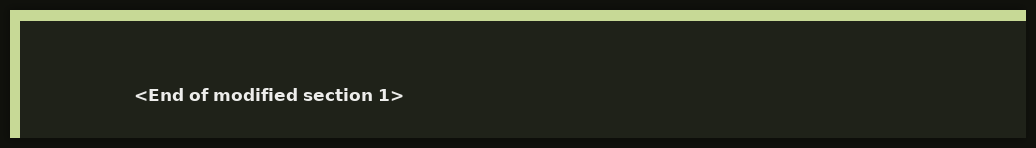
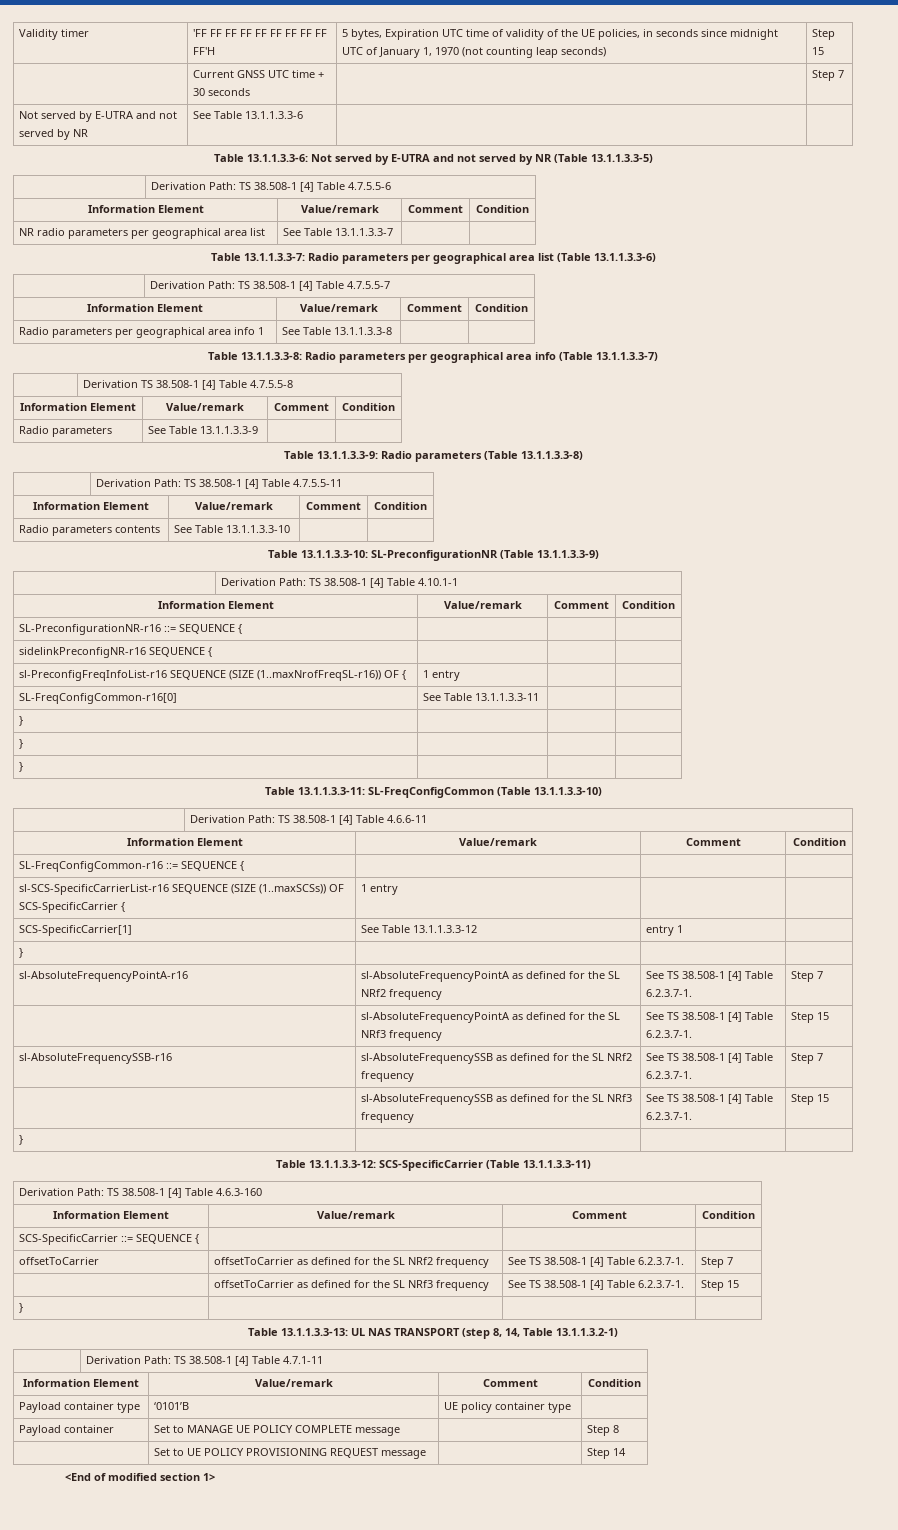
(133, 94) none -> [19,29,90,40] [193,29,328,37] [193,47,216,55] [342,29,779,40] [342,47,607,58] [812,29,836,40] [812,47,825,55] [193,70,325,78] [193,88,251,96] [812,70,845,81] [19,111,178,122] [19,129,89,140] [193,111,304,119] [213,154,653,165] [151,182,392,192] [87,205,204,213] [300,205,379,213] [408,205,463,213] [476,205,529,213] [19,228,266,239] [283,228,394,236] [210,253,656,264] [150,281,391,291] [87,304,203,312] [299,304,378,312] [407,304,462,312] [475,304,528,312] [19,327,265,338] [282,327,393,335] [208,352,658,363] [83,380,294,390] [20,403,136,411] [166,403,244,411] [274,403,329,411] [342,403,395,411] [19,426,113,437] [148,426,259,434] [283,451,583,462] [96,479,343,489] [33,502,149,510] [195,502,273,510] [306,502,361,510] [374,502,427,510] [19,525,161,536] [174,525,291,533] [267,550,599,561] [221,578,459,588] [157,601,274,609] [443,601,522,609] [554,601,609,609] [622,601,675,609] [19,624,243,635] [19,647,213,658] [19,670,407,681] [423,670,461,681] [19,693,178,704] [423,693,540,701] [19,716,24,726] [19,739,24,749] [19,762,24,772] [264,787,602,798] [190,815,428,825] [126,838,243,846] [459,838,537,846] [685,838,741,846] [792,838,846,846] [19,861,245,872] [19,884,345,895] [19,902,126,913] [361,884,399,895] [19,925,133,936] [361,925,478,933] [646,925,684,936] [19,948,24,958] [19,971,189,982] [361,971,621,982] [361,989,443,1000] [646,971,774,981] [646,989,693,997] [791,971,824,982] [361,1012,621,1023] [361,1030,443,1041] [646,1012,774,1022] [646,1030,693,1038] [791,1012,830,1023] [19,1053,173,1064] [361,1053,633,1064] [361,1071,415,1082] [646,1053,774,1063] [646,1071,693,1079] [791,1053,824,1064] [361,1094,633,1105] [361,1112,415,1123] [646,1094,774,1104] [646,1112,693,1120] [791,1094,830,1105] [19,1135,24,1145] [275,1160,591,1171] [19,1188,263,1198] [52,1211,169,1219] [316,1211,395,1219] [571,1211,627,1219] [702,1211,755,1219] [19,1234,200,1245] [19,1257,100,1265] [214,1257,490,1268] [508,1257,685,1267] [701,1257,734,1268] [214,1280,490,1291] [508,1280,685,1290] [701,1280,740,1291] [19,1303,24,1313] [248,1328,618,1339] [86,1356,324,1366] [23,1379,139,1387] [254,1379,333,1387] [482,1379,538,1387] [588,1379,641,1387] [19,1402,141,1413] [154,1402,190,1410] [444,1402,572,1413] [19,1425,115,1436] [154,1425,401,1436] [587,1425,620,1436] [154,1448,427,1459] [587,1448,627,1459] Validity timer | 'FF FF FF FF FF FF FF FF FF FF'H | 5 bytes, Expiration UTC time of validity of the UE policies, in seconds since midnight UTC of January 1, 1970 (not counting leap seconds) | Step 15 // | Current GNSS UTC time + 30 seconds | | Step 7 // Not served by E-UTRA and not served by NR | See Table 13.1.1.3.3-6 | | // Table 13.1.1.3.3-6: Not served by E-UTRA and not served by NR (Table 13.1.1.3.3-5) // | Derivation Path: TS 38.508-1 [4] Table 4.7.5.5-6 // Information Element | Value/remark | Comment | Condition // NR radio parameters per geographical area list | See Table 13.1.1.3.3-7 | | // Table 13.1.1.3.3-7: Radio parameters per geographical area list (Table 13.1.1.3.3-6) // | Derivation Path: TS 38.508-1 [4] Table 4.7.5.5-7 // Information Element | Value/remark | Comment | Condition // Radio parameters per geographical area info 1 | See Table 13.1.1.3.3-8 | | // Table 13.1.1.3.3-8: Radio parameters per geographical area info (Table 13.1.1.3.3-7) // | Derivation TS 38.508-1 [4] Table 4.7.5.5-8 // Information Element | Value/remark | Comment | Condition // Radio parameters | See Table 13.1.1.3.3-9 | | // Table 13.1.1.3.3-9: Radio parameters (Table 13.1.1.3.3-8) // | Derivation Path: TS 38.508-1 [4] Table 4.7.5.5-11 // Information Element | Value/remark | Comment | Condition // Radio parameters contents | See Table 13.1.1.3.3-10 | | // Table 13.1.1.3.3-10: SL-PreconfigurationNR (Table 13.1.1.3.3-9) // | Derivation Path: TS 38.508-1 [4] Table 4.10.1-1 // Information Element | Value/remark | Comment | Condition // SL-PreconfigurationNR-r16 ::= SEQUENCE { | | | // sidelinkPreconfigNR-r16 SEQUENCE { | | | // sl-PreconfigFreqInfoList-r16 SEQUENCE (SIZE (1..maxNrofFreqSL-r16)) OF { | 1 entry | | // SL-FreqConfigCommon-r16[0] | See Table 13.1.1.3.3-11 | | // } | | | // } | | | // } | | | // Table 13.1.1.3.3-11: SL-FreqConfigCommon (Table 13.1.1.3.3-10) // | Derivation Path: TS 38.508-1 [4] Table 4.6.6-11 // Information Element | Value/remark | Comment | Condition // SL-FreqConfigCommon-r16 ::= SEQUENCE { | | | // sl-SCS-SpecificCarrierList-r16 SEQUENCE (SIZE (1..maxSCSs)) OF SCS-SpecificCarrier { | 1 entry | | // SCS-SpecificCarrier[1] | See Table 13.1.1.3.3-12 | entry 1 | // } | | | // sl-AbsoluteFrequencyPointA-r16 | sl-AbsoluteFrequencyPointA as defined for the SL NRf2 frequency | See TS 38.508-1 [4] Table 6.2.3.7-1. | Step 7 // | sl-AbsoluteFrequencyPointA as defined for the SL NRf3 frequency | See TS 38.508-1 [4] Table 6.2.3.7-1. | Step 15 // sl-AbsoluteFrequencySSB-r16 | sl-AbsoluteFrequencySSB as defined for the SL NRf2 frequency | See TS 38.508-1 [4] Table 6.2.3.7-1. | Step 7 // | sl-AbsoluteFrequencySSB as defined for the SL NRf3 frequency | See TS 38.508-1 [4] Table 6.2.3.7-1. | Step 15 // } | | | // Table 13.1.1.3.3-12: SCS-SpecificCarrier (Table 13.1.1.3.3-11) // Derivation Path: TS 38.508-1 [4] Table 4.6.3-160 // Information Element | Value/remark | Comment | Condition // SCS-SpecificCarrier ::= SEQUENCE { | | | // offsetToCarrier | offsetToCarrier as defined for the SL NRf2 frequency | See TS 38.508-1 [4] Table 6.2.3.7-1. | Step 7 // | offsetToCarrier as defined for the SL NRf3 frequency | See TS 38.508-1 [4] Table 6.2.3.7-1. | Step 15 // } | | | // Table 13.1.1.3.3-13: UL NAS TRANSPORT (step 8, 14, Table 13.1.1.3.2-1) // | Derivation Path: TS 38.508-1 [4] Table 4.7.1-11 // Information Element | Value/remark | Comment | Condition // Payload container type | ‘0101’B | UE policy container type | // Payload container | Set to MANAGE UE POLICY COMPLETE message | | Step 8 // | Set to UE POLICY PROVISIONING REQUEST message | | Step 14 //

